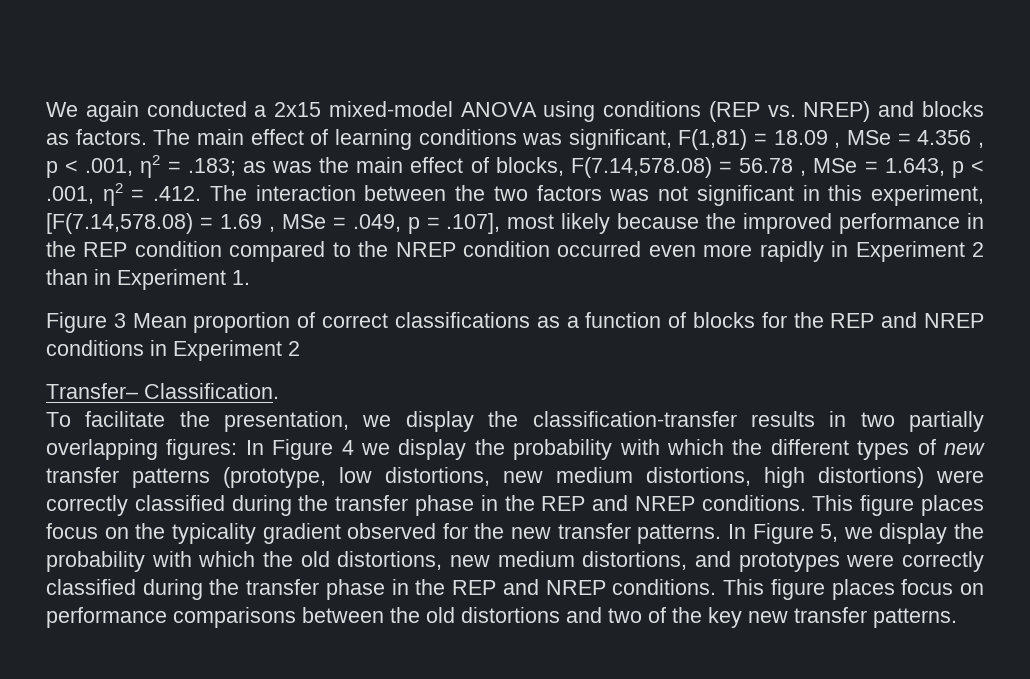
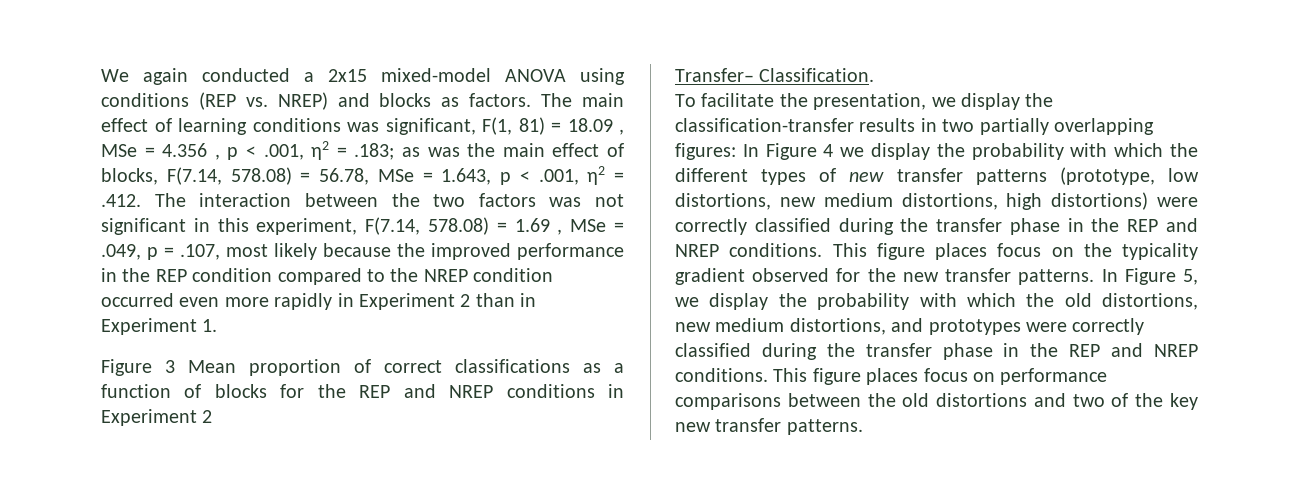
[678,129,748,150] F(1,81) -> [482,117,545,135] F(1, 81)
[570,157,807,178] F(7.14,578.08) = 56.78 , -> [166,167,369,185] F(7.14, 578.08) = 56.78,
[46,213,193,234] [F(7.14,578.08) -> [365,217,489,235] F(7.14, 578.08)
[446,213,501,234] .107], -> [180,244,220,260] .107,

